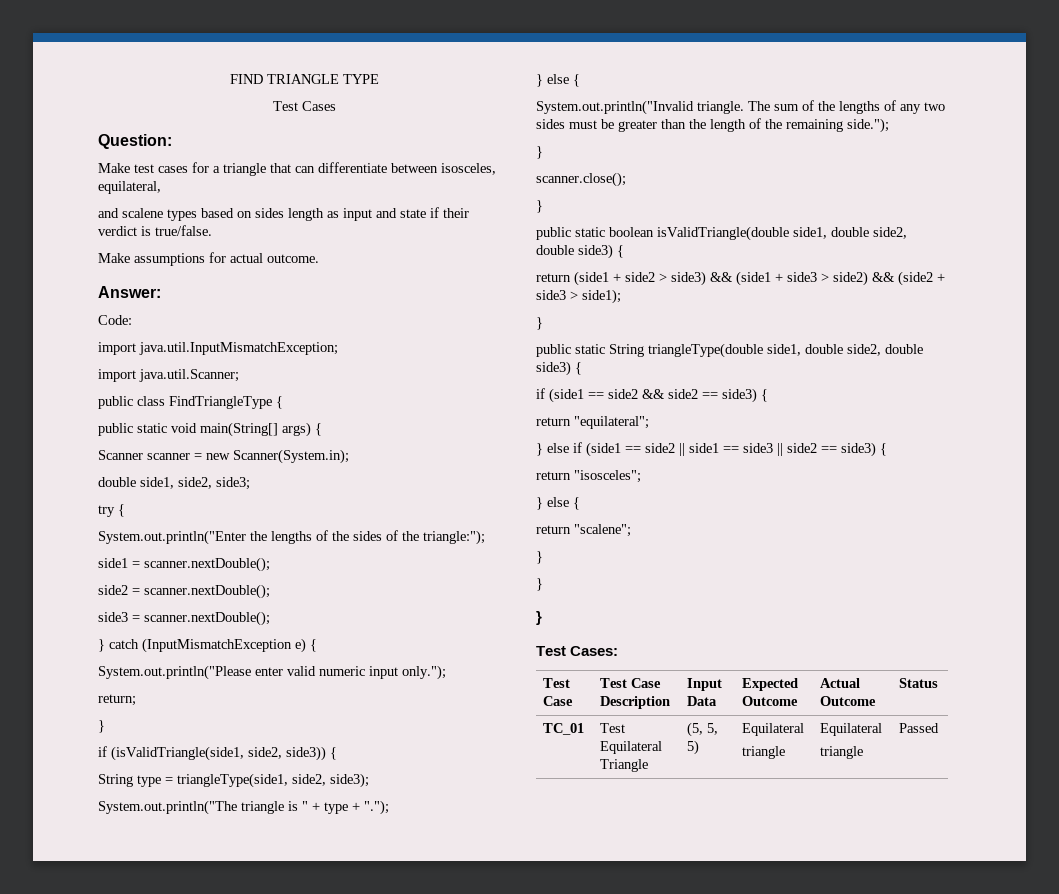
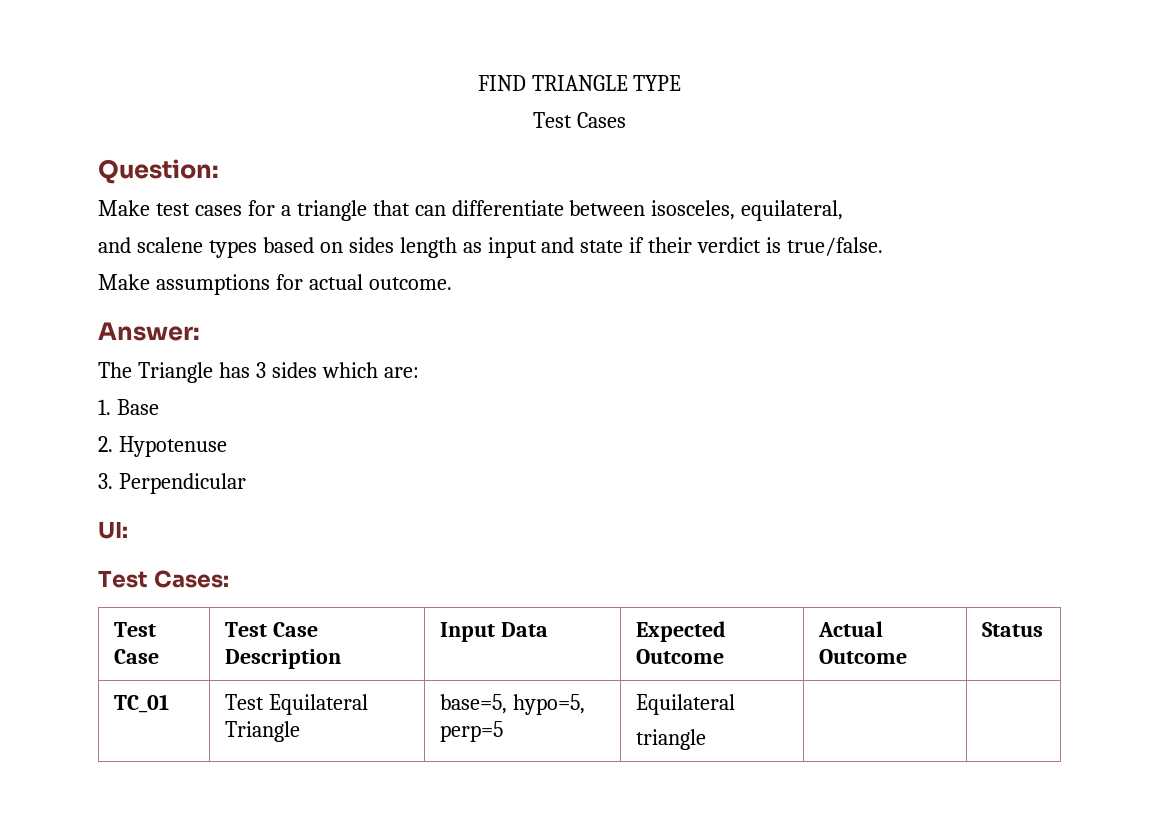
[98,315,132,325] [98,342,338,355] [98,369,239,382] [98,396,283,409] [98,422,322,437] [98,449,349,464] [98,477,250,490] [98,504,125,517] [98,530,485,545] [98,557,270,572] [98,584,270,599] [98,611,270,626] [98,638,317,653] [98,665,446,680] [98,694,136,706] [98,720,105,733] [98,746,337,761] [98,773,369,788] [98,800,389,815] [536,74,580,87] [536,100,945,115] [536,118,889,133] [536,146,543,159] [536,172,626,187] [536,200,543,213] [536,226,907,241] [536,244,624,259] [536,271,945,286] [536,289,621,304] [536,317,543,330] [536,343,923,358] [536,361,582,376] [536,388,768,403] [536,416,649,429] [536,442,887,457] [536,470,641,483] [536,497,580,510] [536,524,631,537] [536,551,543,564] [536,578,543,591] [536,611,542,625] Code: // import java.util.InputMismatchException; // import java.util.Scanner; // public class FindTriangleType { // public static void main(String[] args) { // Scanner scanner = new Scanner(System.in); // double side1, side2, side3; // try { // System.out.println("Enter the lengths of the sides of the triangle:"); // side1 = scanner.nextDouble(); // side2 = scanner.nextDouble(); // side3 = scanner.nextDouble(); // } catch (InputMismatchException e) { // System.out.println("Please enter valid numeric input only."); // return; // } // if (isValidTriangle(side1, side2, side3)) { // String type = triangleType(side1, side2, side3); // System.out.println("The triangle is " + type + "."); // } else { // System.out.println("Invalid triangle. The sum of the lengths of any two sides must be greater than the length of the remaining side."); // } // scanner.close(); // } // public static boolean isValidTriangle(double side1, double side2, double side3) { // return (side1 + side2 > side3) && (side1 + side3 > side2) && (side2 + side3 > side1); // } // public static String triangleType(double side1, double side2, double side3) { // if (side1 == side2 && side2 == side3) { // return "equilateral"; // } else if (side1 == side2 || side1 == side3 || side2 == side3) { // return "isosceles"; // } else { // return "scalene"; // } // } // } -> [98,362,419,383] [98,399,159,415] [98,436,227,457] [98,473,246,494] [98,521,128,539] The Triangle has 3 sides which are: // 1. Base // 2. Hypotenuse // 3. Perpendicular // UI:
[687,722,719,737] [687,740,700,755] [742,723,805,736] [742,746,786,759] [820,723,883,736] [820,746,864,759] [899,723,940,733] (5, 5, 5) | Equilateral // triangle | Equilateral // triangle | Passed -> [439,694,585,715] [439,721,503,742] [635,694,735,715] [635,729,706,750] base=5, hypo=5, perp=5 | Equilateral // triangle | |

